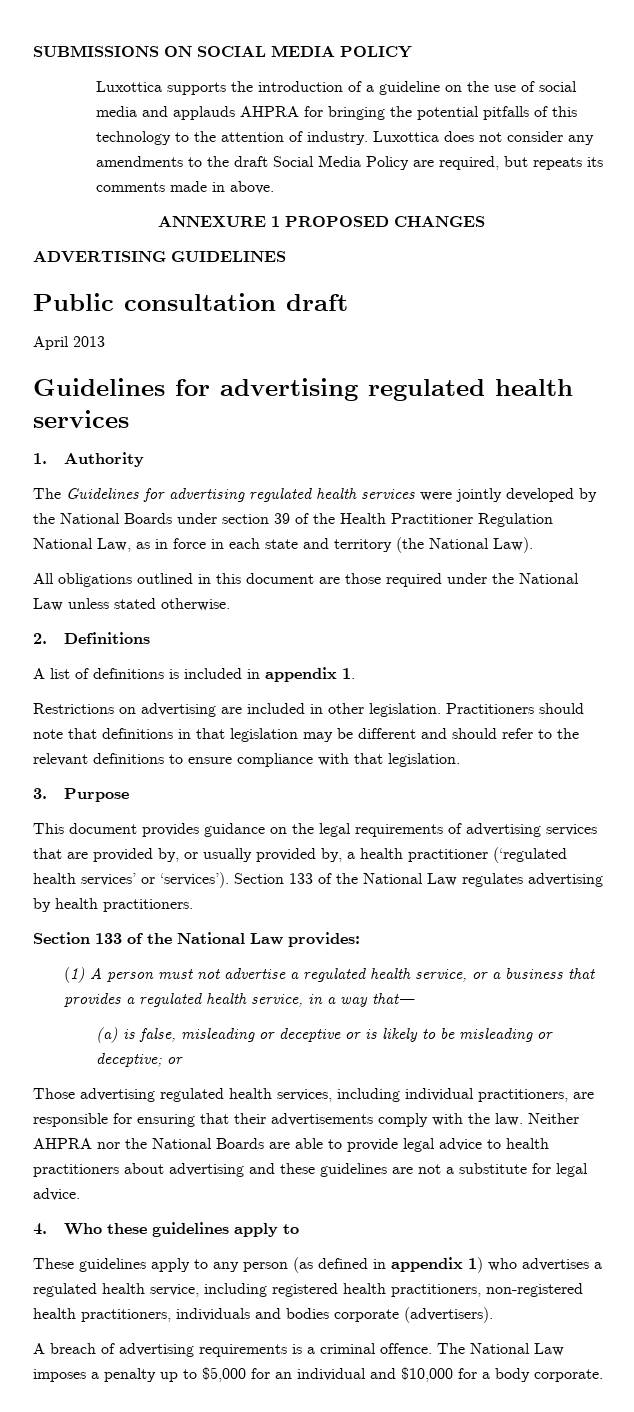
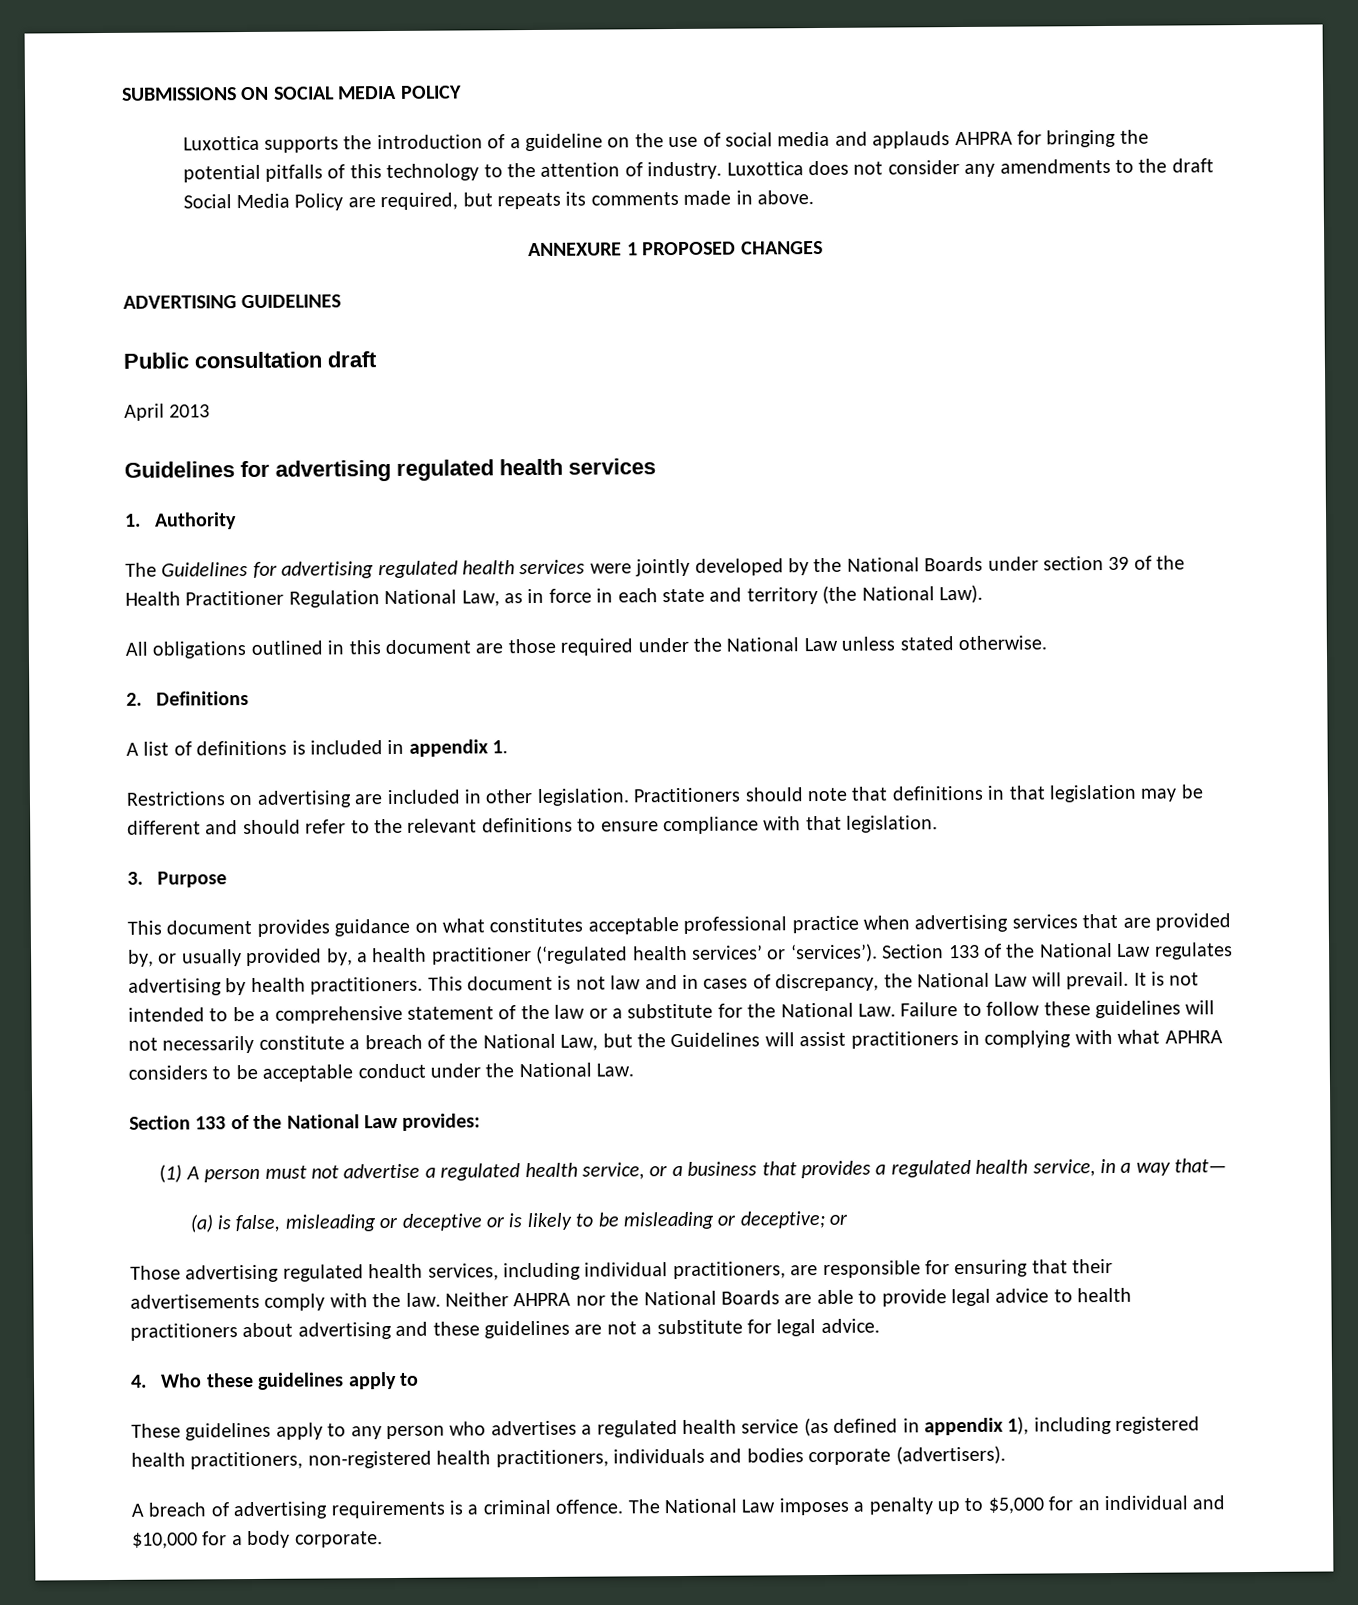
[292,823,462,837] the legal requirements of -> [442,915,910,935] what constitutes acceptable professional practice when
(193, 905) none -> [427,971,1200,992] [128,1000,1216,1024] [128,1029,1223,1054] [128,1062,635,1082] This document is not law and in cases of discrepancy, the National Law will prevail. It is not intended to be a comprehensive statement of the law or a substitute for the National Law. Failure to follow these guidelines will not necessarily constitute a breach of the National Law, but the Guidelines will assist practitioners in complying with what APHRA considers to be acceptable conduct under the National Law.
[293,1257,483,1273] (as defined in appendix 1) -> (445, 1432) none
[150,1284,199,1297] service, -> [741,1416,1030,1437] service (as defined in appendix 1),

